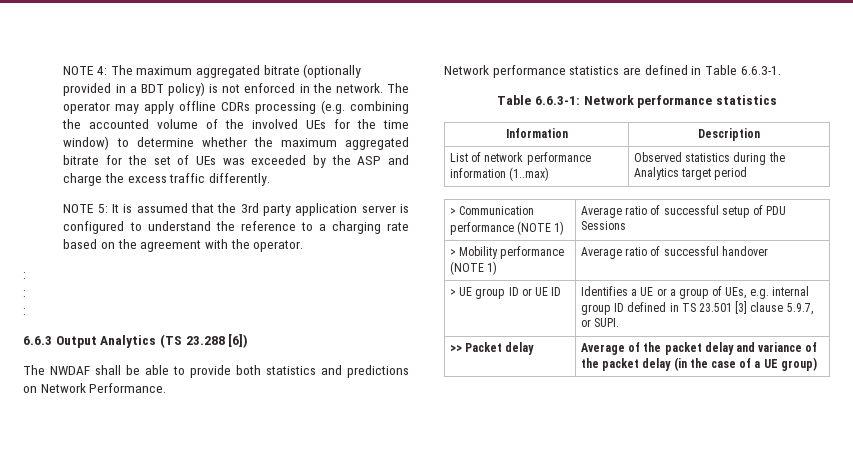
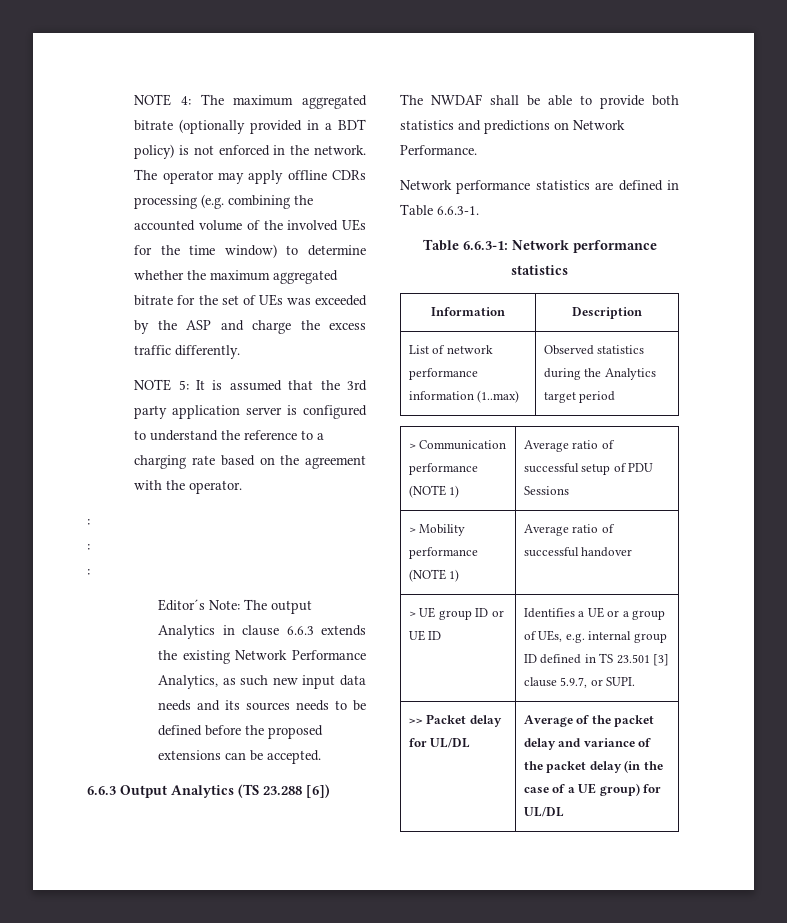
(26, 311) none -> [158,599,313,614] [158,625,366,639] [158,650,366,664] [158,675,367,689] [158,700,366,711] [158,725,324,739] [158,750,322,764] // Editor´s Note: The output Analytics in clause 6.6.3 extends the existing Network Performance Analytics, as such new input data needs and its sources needs to be defined before the proposed extensions can be accepted.
(535, 348) none -> [408,738,471,748] for UL/DL
(817, 364) none -> [643,784,662,793] [523,807,564,817] for UL/DL

